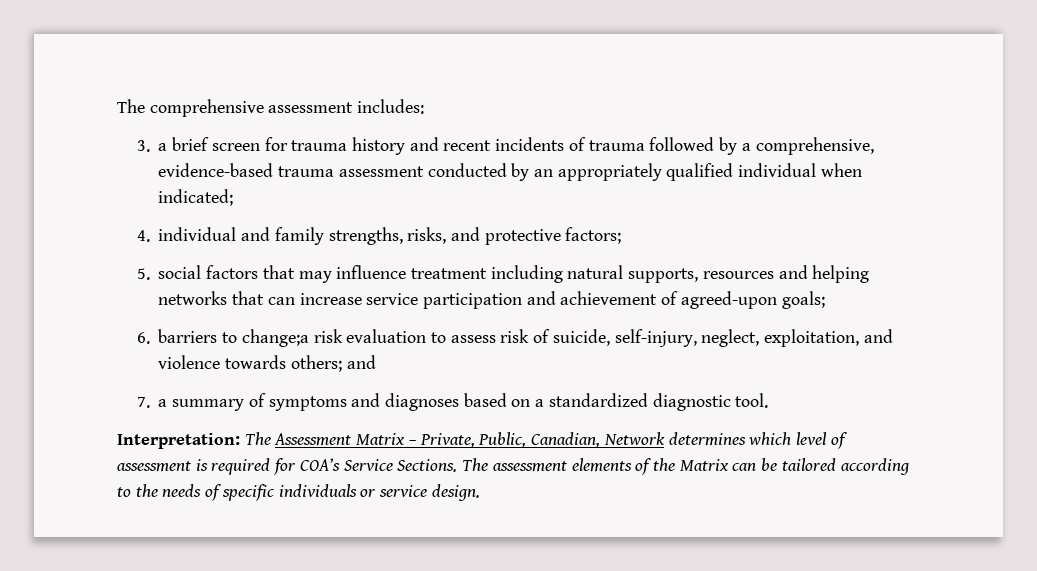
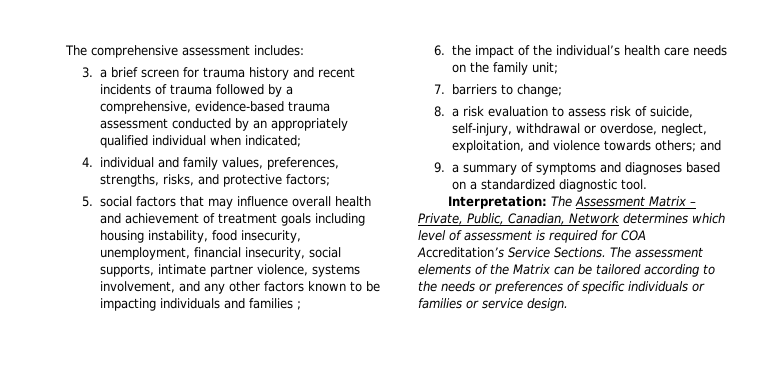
(324, 236) none -> [221,157,339,170] values, preferences,
[410,265,870,283] [158,291,825,309] [136,329,309,347] treatment including natural supports, resources and helping networks that can increase service participation and achievement of agreed-upon goals; // 6. barriers to change;a -> [291,196,371,207] [99,213,365,226] [99,230,301,243] [99,247,341,260] [99,264,360,277] [99,281,380,294] [99,298,301,311] [434,45,727,58] [451,62,558,75] [434,84,562,97] [434,106,459,117] overall health and achievement of treatment goals including housing instability, food insecurity, unemployment, financial insecurity, social supports, intimate partner violence, systems involvement, and any other factors known to be impacting individuals and families ; // 6. the impact of the individual’s health care needs on the family unit; // 7. barriers to change; // 8. a
(697, 338) none -> [515,123,657,135] withdrawal or overdose,
[136,397,150,408] 7. -> [434,162,446,173] 9.
[299,458,340,471] COA’s -> [621,230,646,241] [417,247,504,258] COA Accreditation’s
(202, 490) none -> [479,281,563,294] or preferences
(377, 493) none -> [418,298,479,309] families or

